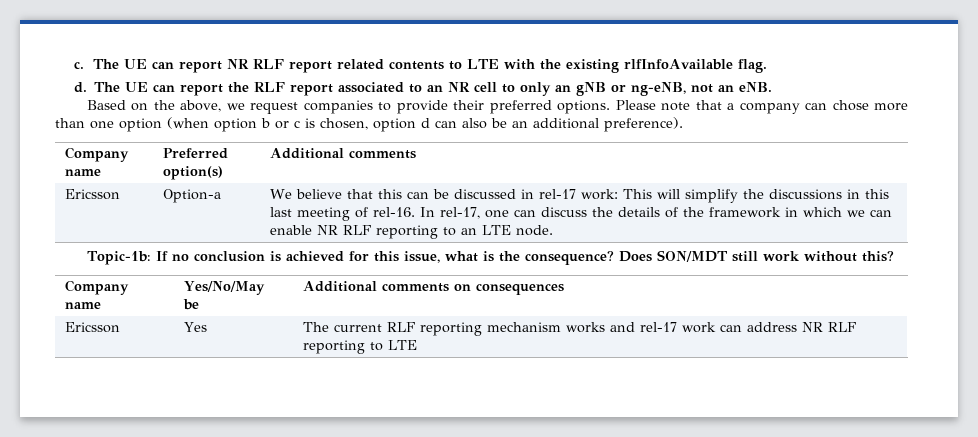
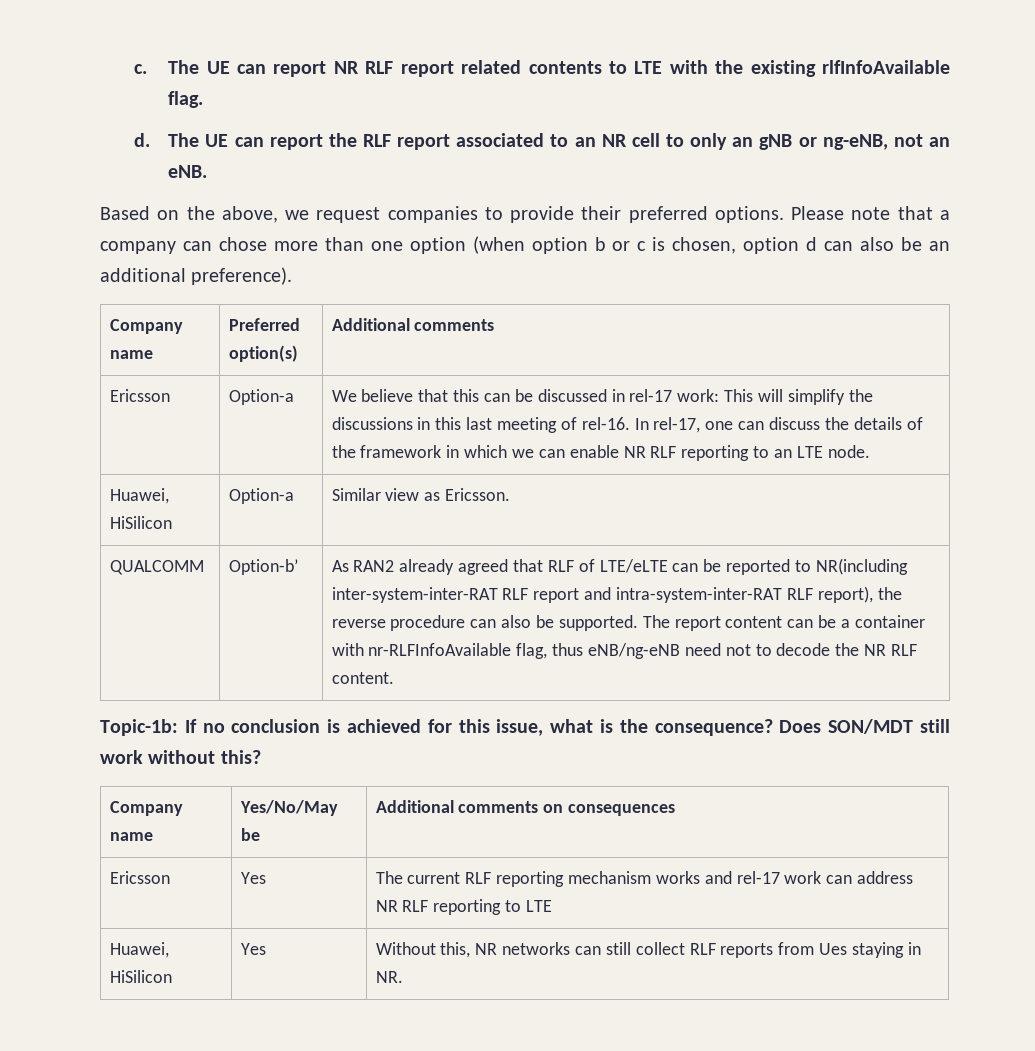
(554, 230) none -> [109,488,169,504] [109,516,172,529] [228,488,294,504] [331,488,511,501] [109,560,204,575] [228,559,298,575] [331,558,908,575] [331,586,902,603] [331,615,925,631] [331,643,918,659] [331,672,394,684] // Huawei, HiSilicon | Option-a | Similar view as Ericsson. // QUALCOMM | Option-b’ | As RAN2 already agreed that RLF of LTE/eLTE can be reported to NR(including inter-system-inter-RAT RLF report and intra-system-inter-RAT RLF report), the reverse procedure can also be supported. The report content can be a container with nr-RLFInfoAvailable flag, thus eNB/ng-eNB need not to decode the NR RLF content.
(418, 345) none -> [109,942,169,958] [109,970,172,983] [240,943,266,955] [375,942,921,958] [375,971,403,983] // Huawei, HiSilicon | Yes | Without this, NR networks can still collect RLF reports from Ues staying in NR.

